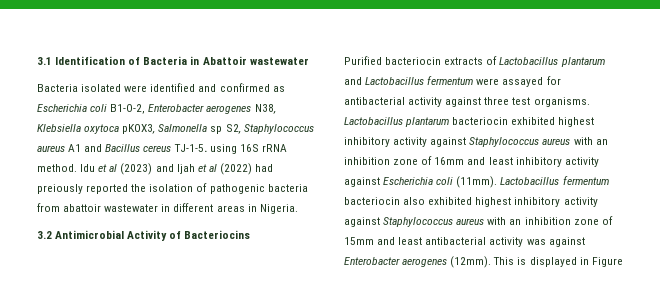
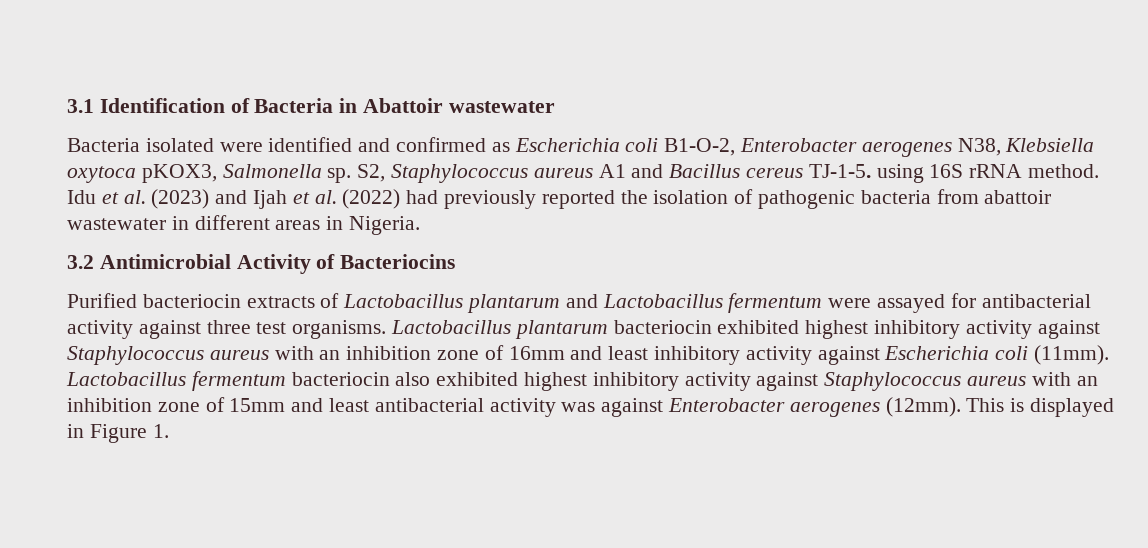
[210,126,223,134] sp -> [327,168,352,183] sp.
[109,164,118,172] al -> [123,190,146,204] al.
[208,164,217,172] al -> [314,190,337,204] al.
[37,184,83,194] preiously -> [444,190,537,209] previously
(623, 262) none -> [152,424,169,438] 1.

